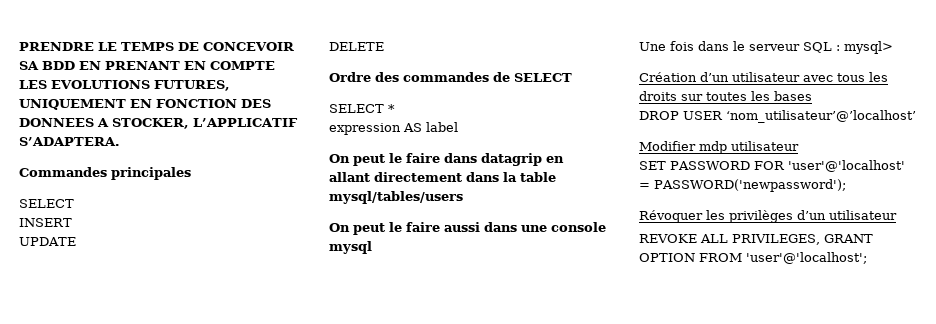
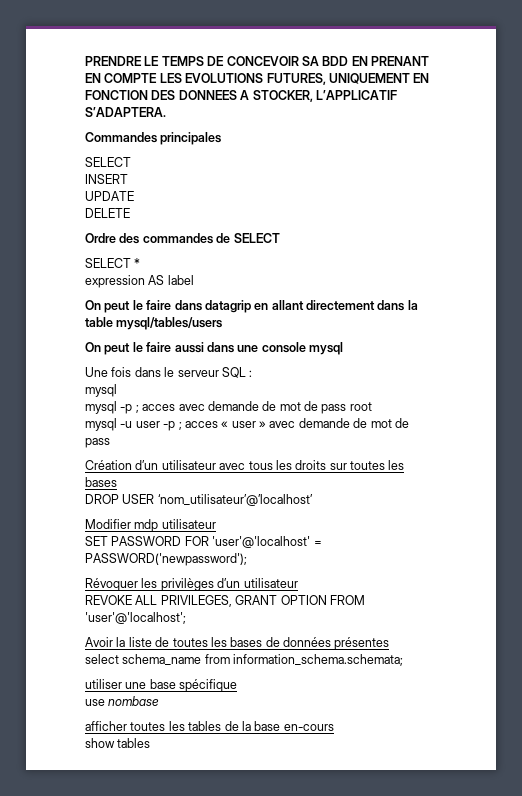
[844,41,893,54] mysql> -> [85,384,117,397] [85,401,372,414] [85,418,409,431] [85,438,110,448] // mysql // mysql -p ; acces avec demande de mot de pass root // mysql -u user -p ; acces « user » avec demande de mot de pass
(867, 258) none -> [85,637,390,650] [85,654,404,666] [85,679,238,692] [85,696,160,706] [85,721,334,731] [85,738,151,748] // Avoir la liste de toutes les bases de données présentes // select schema_name from information_schema.schemata; // utiliser une base spécifique // use nombase // afficher toutes les tables de la base en-cours // show tables

